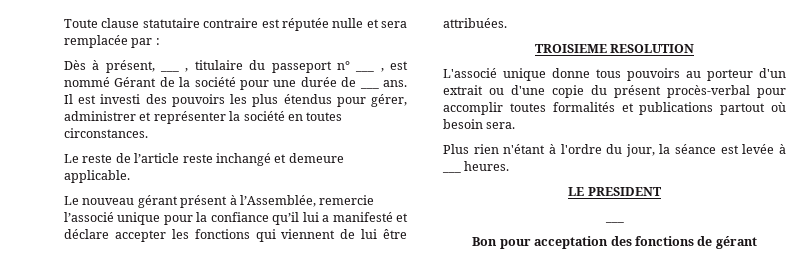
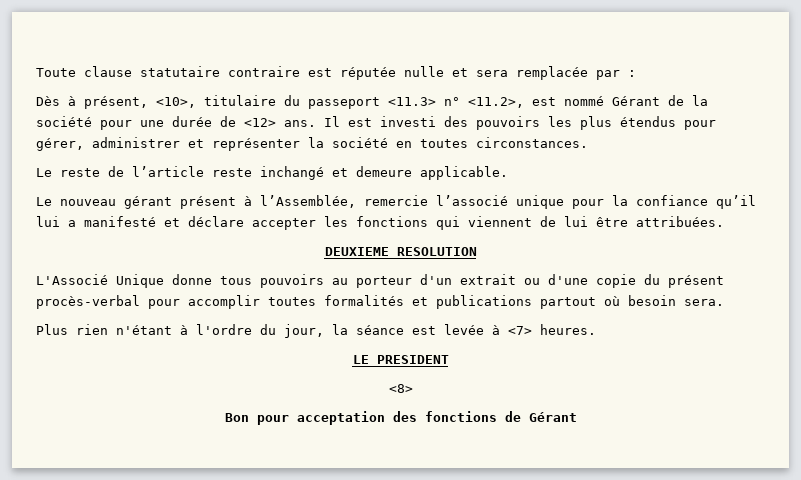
[160,68,189,72] ___ , -> [156,97,196,108] <10>,
[336,61,350,70] [355,68,384,72] n° ___ , -> [388,97,524,108] <11.3> n° <11.2>,
[359,87,379,89] ___ -> [244,118,276,127] <12>
[534,44,607,53] TROISIEME -> [324,247,389,256] DEUXIEME
[443,68,546,81] L'associé unique -> [36,274,164,288] L'Associé Unique
[442,171,461,173] ___ -> [508,326,532,335] <7>
[604,221,624,223] ___ -> [388,384,413,393] <8>
[715,236,757,249] gérant -> [528,412,577,422] Gérant

